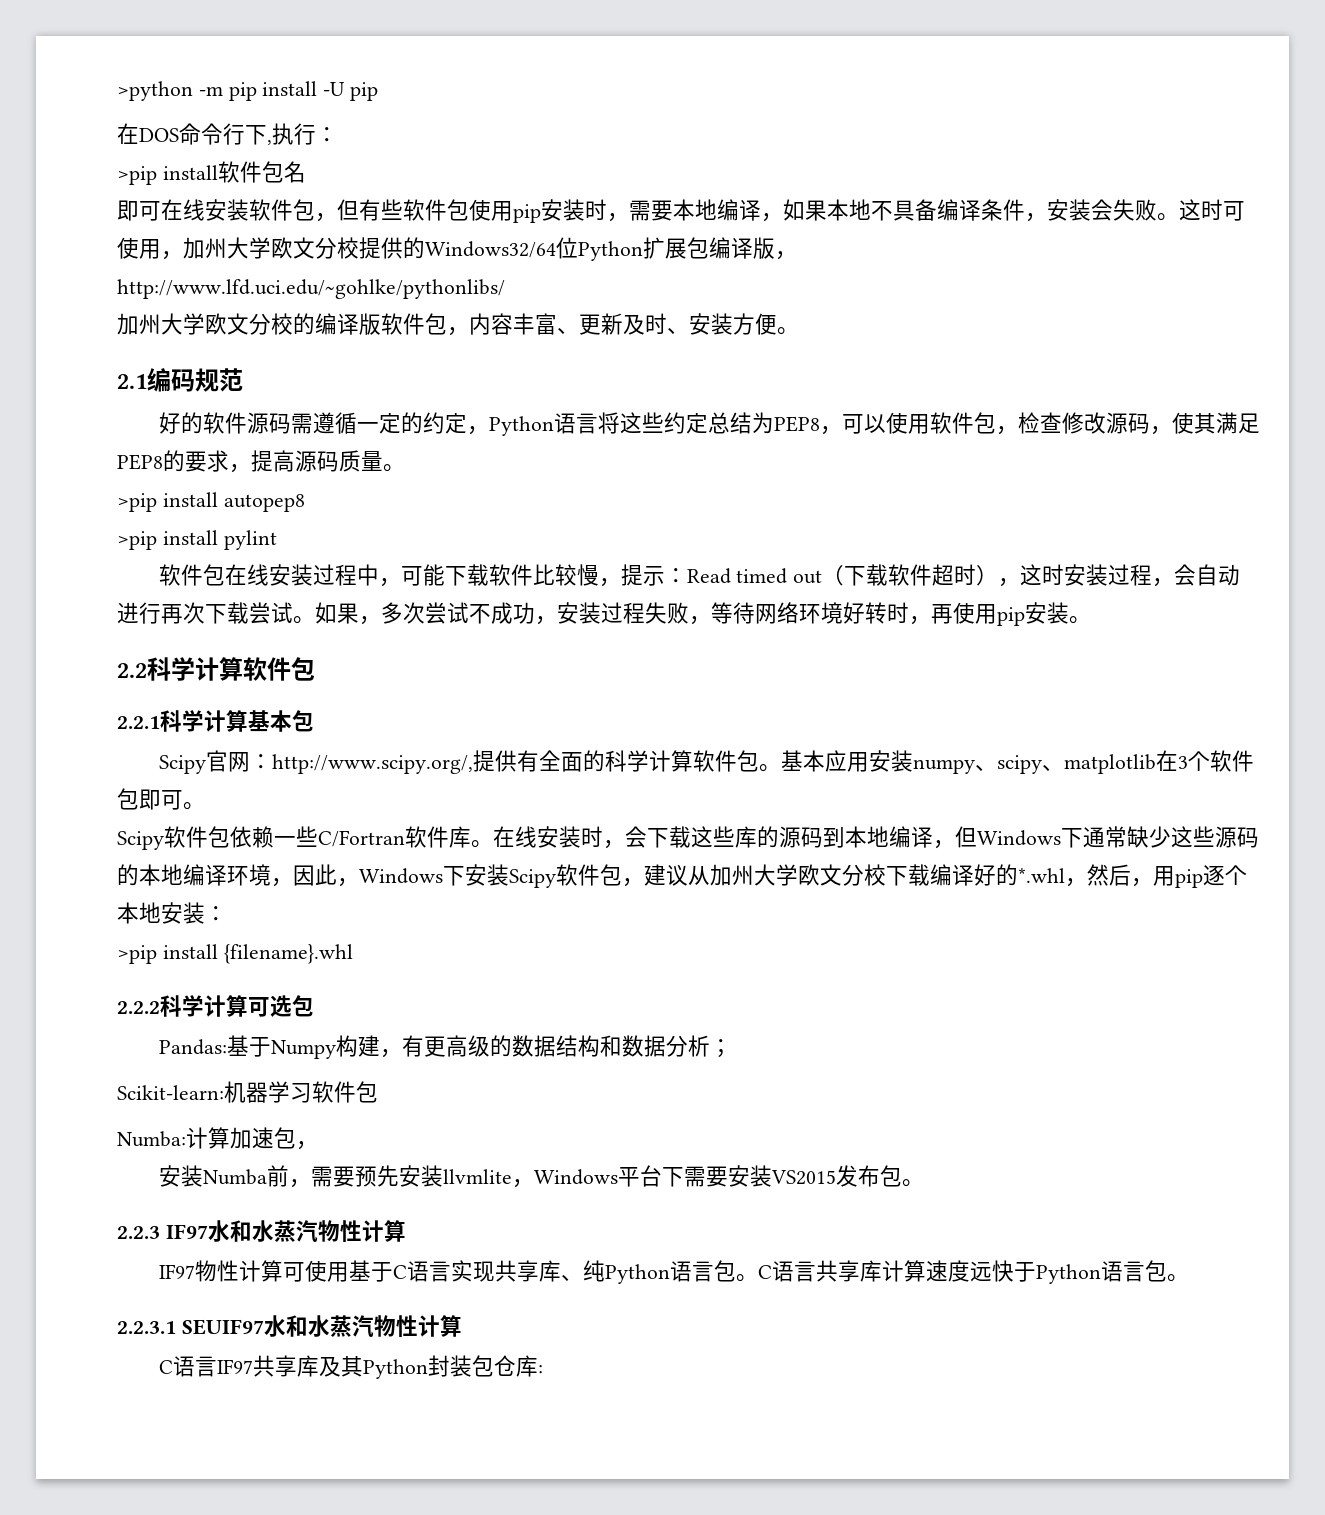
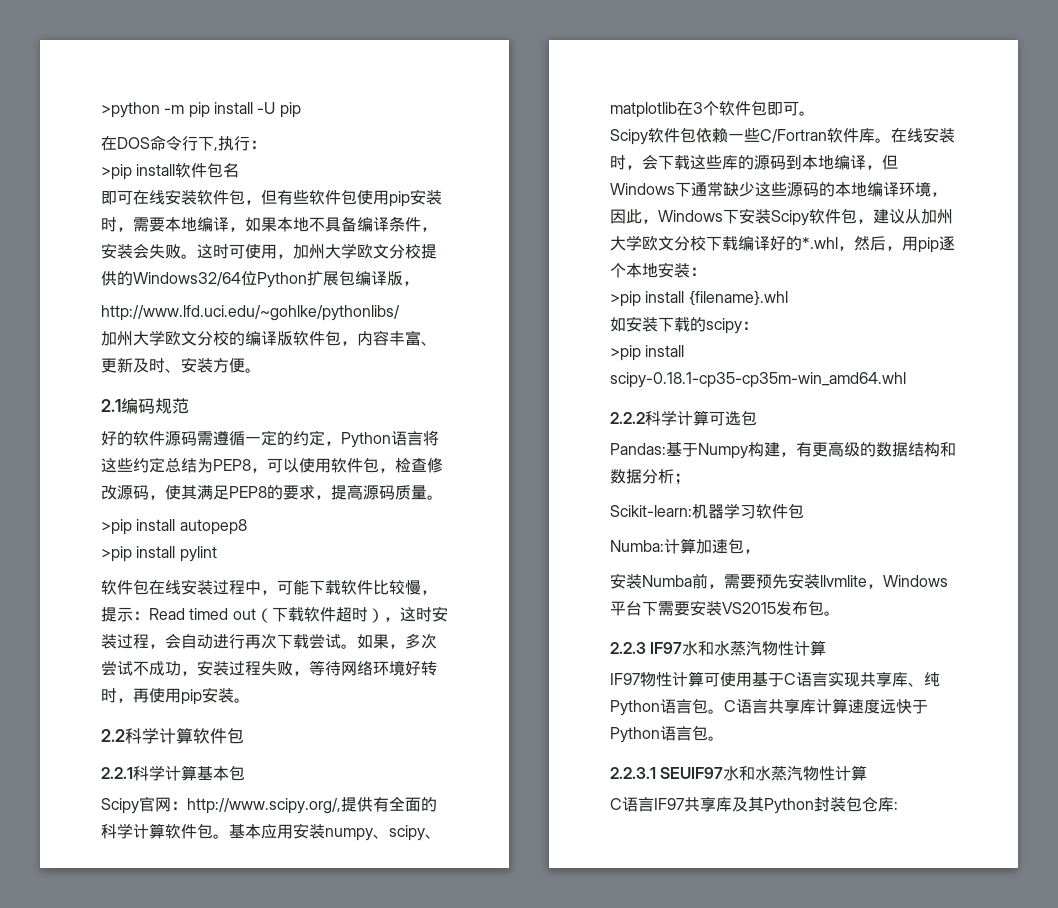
(353, 954) none -> [610,316,758,334] [610,345,685,361] [610,372,906,388] // 如安装下载的scipy： // >pip install scipy-0.18.1-cp35-cp35m-win_amd64.whl

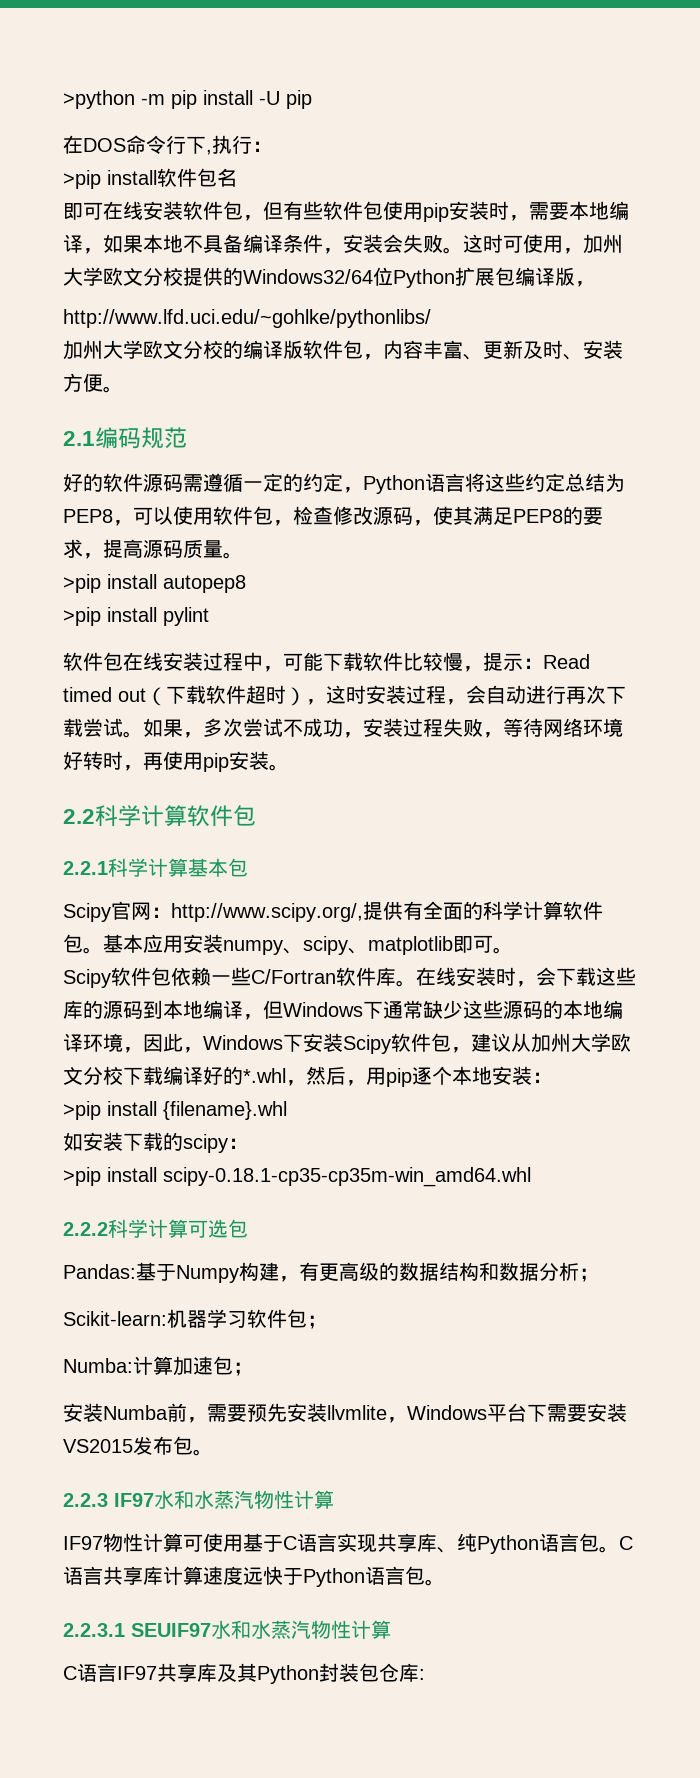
[677,100,767,116] 在3个软件包 -> (453, 945) none
(804, 511) none -> [307,1315,327,1329] ；
[744,549,760,554] ， -> [233,1362,253,1376] ；

